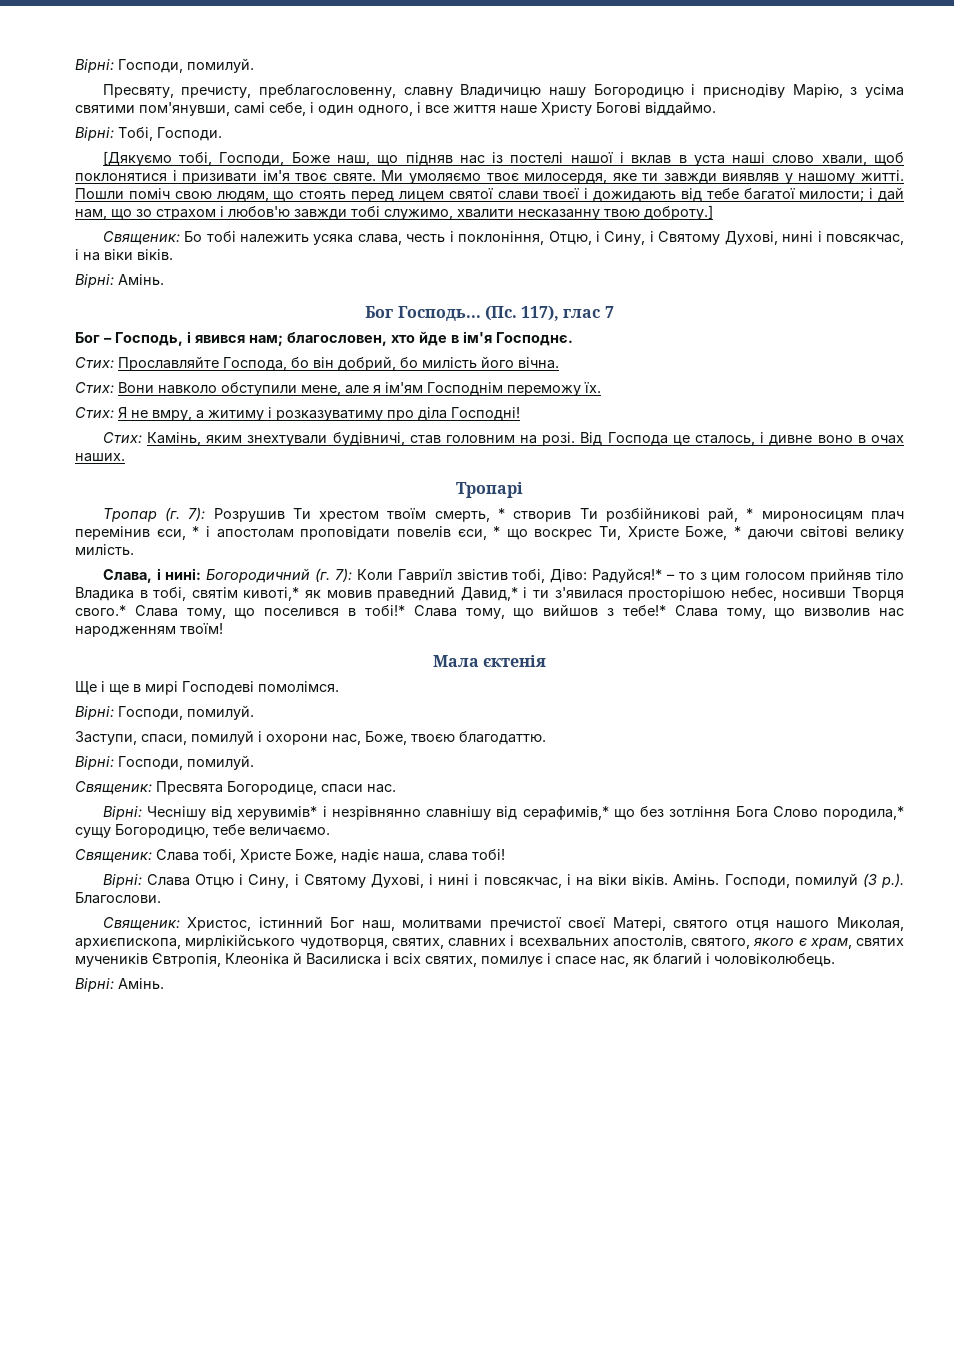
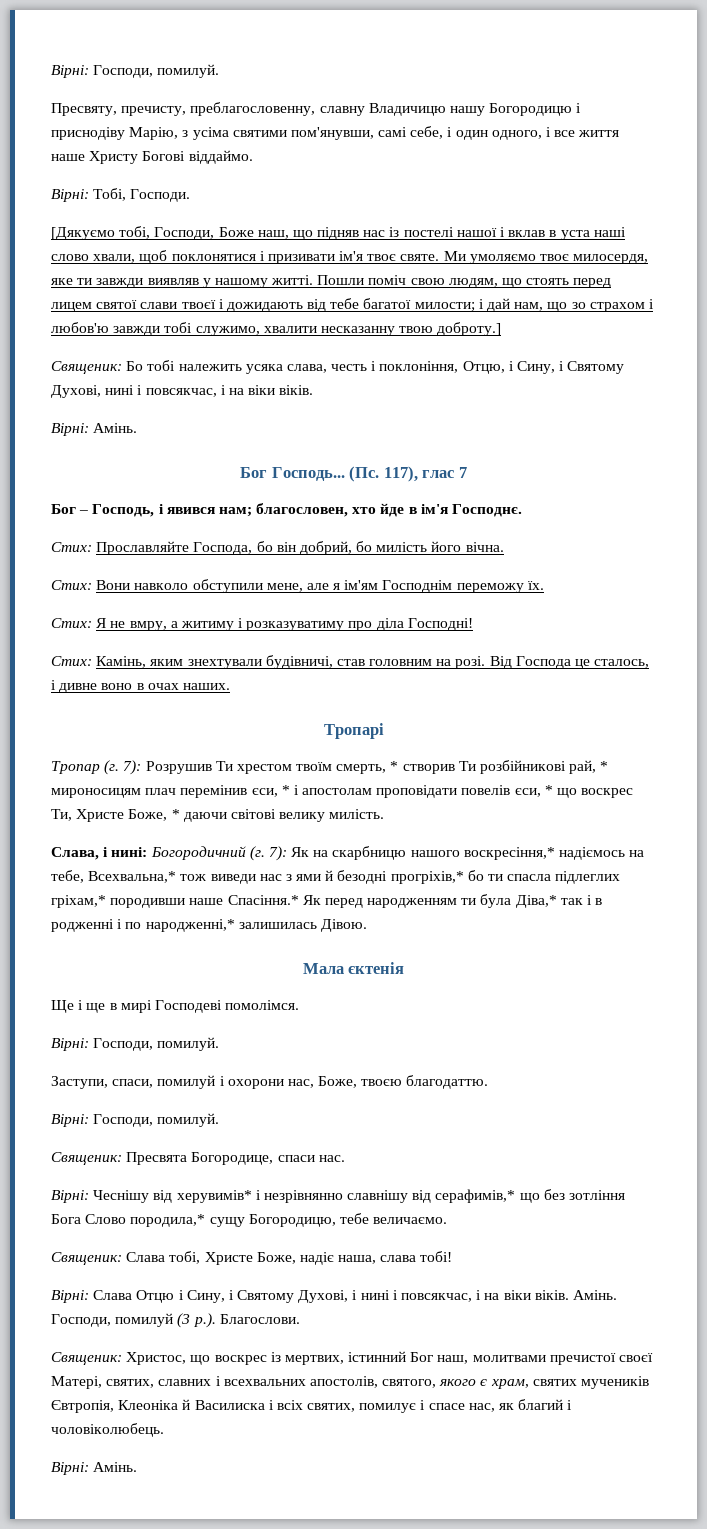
[356,568,905,583] [75,586,905,601] [75,604,905,619] [75,623,223,637] Коли Гавриїл звістив тобі, Діво: Радуйся!* – то з цим голосом прийняв тіло Владика в тобі, святім кивоті,* як мовив праведний Давид,* і ти з'явилася просторішою небес, носивши Творця свого.* Слава тому, що поселився в тобі!* Слава тому, що вийшов з тебе!* Слава тому, що визволив нас народженням твоїм! -> [291,846,645,860] [51,870,621,884] [51,894,603,908] [51,919,367,932] Як на скарбницю нашого воскресіння,* надіємось на тебе, Всехвальна,* тож виведи нас з ями й безодні прогріхів,* бо ти спасла підлеглих гріхам,* породивши наше Спасіння.* Як перед народженням ти була Діва,* так і в родженні і по народженні,* залишилась Дівою.
(252, 924) none -> [190,1352,344,1365] що воскрес із мертвих,
[673,917,904,931] [75,934,388,949] святого отця нашого Миколая, архиєпископа, мирлікійського чудотворця, -> (102, 1382) none

